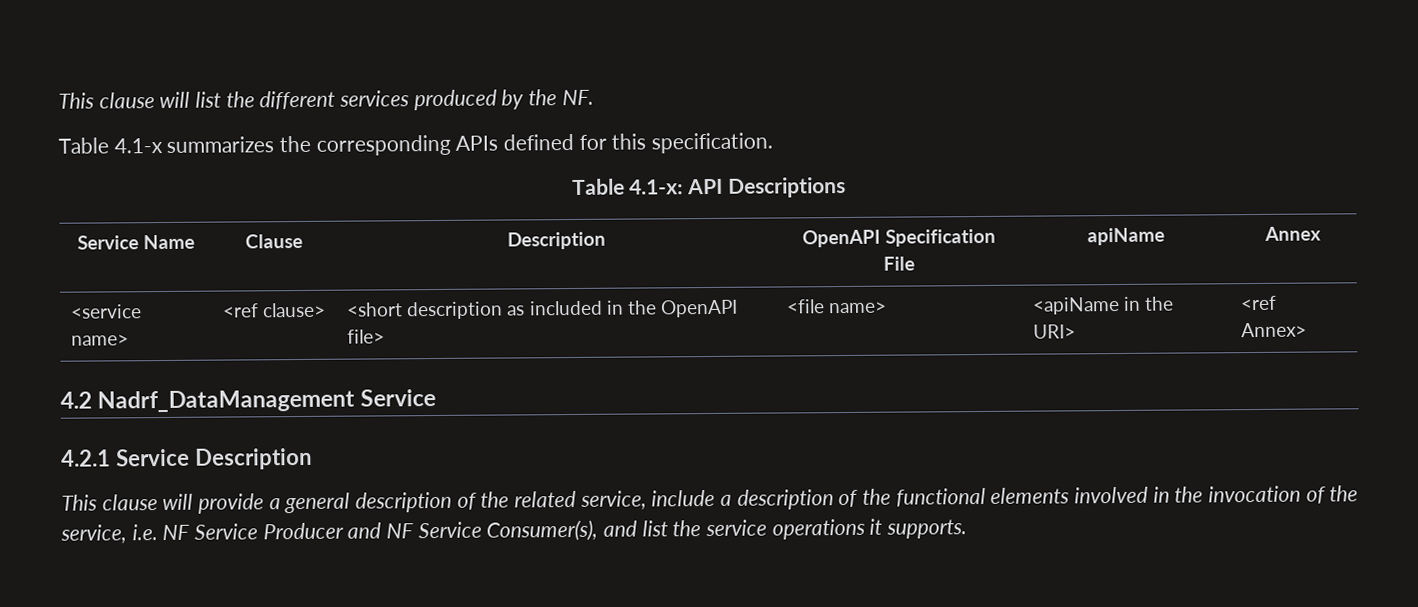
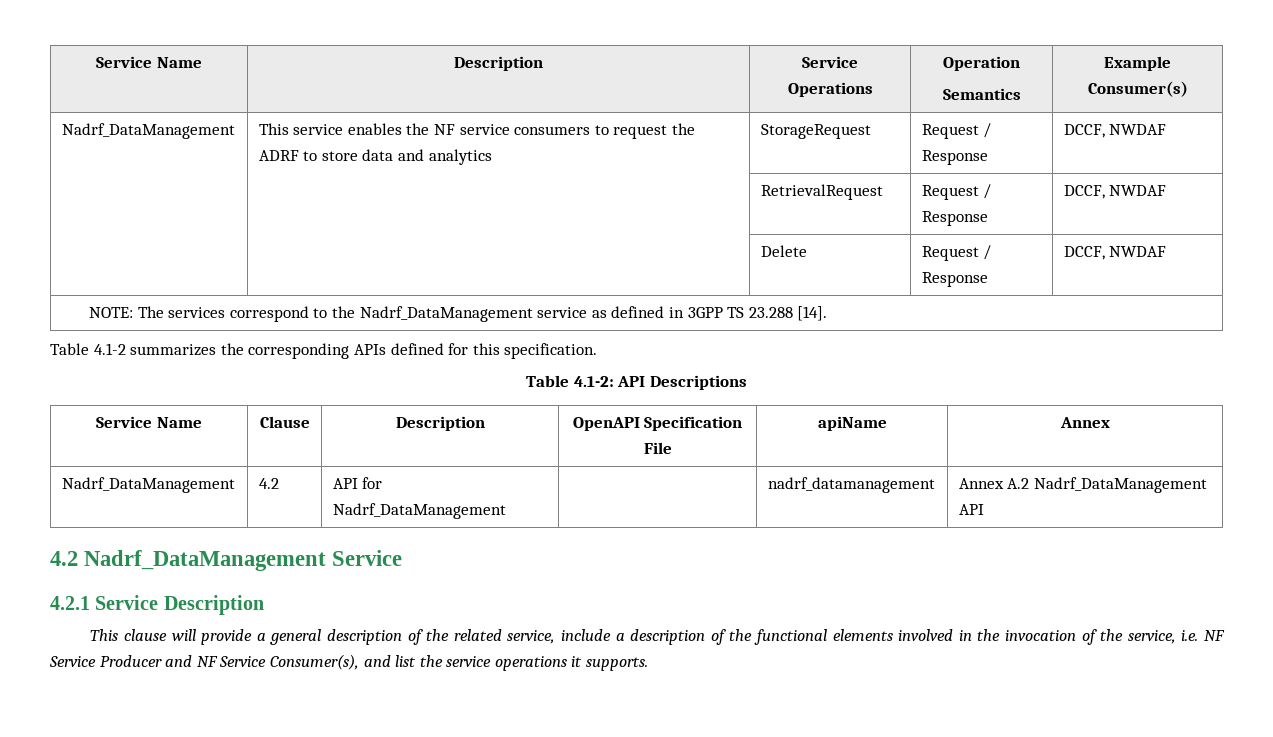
[58,89,594,111] [58,137,163,154] This clause will list the different services produced by the NF. // Table 4.1-x -> [96,56,202,68] [454,56,543,71] [802,56,858,68] [787,82,873,97] [943,56,1020,71] [942,88,1021,100] [1104,56,1171,71] [1087,81,1188,97] [61,123,235,139] [258,123,695,139] [258,149,492,165] [760,124,871,139] [921,123,992,139] [921,150,988,165] [1063,124,1167,138] [760,184,883,200] [921,184,992,200] [921,211,988,226] [1063,185,1167,199] [760,245,807,257] [921,245,992,261] [921,272,988,287] [1063,246,1167,260] [89,306,828,322] [50,343,126,355] Service Name | Description | Service Operations | Operation // Semantics | Example Consumer(s) // Nadrf_DataManagement | This service enables the NF service consumers to request the ADRF to store data and analytics | StorageRequest | Request / Response | DCCF, NWDAF // | | RetrievalRequest | Request / Response | DCCF, NWDAF // | | Delete | Request / Response | DCCF, NWDAF // NOTE: The services correspond to the Nadrf_DataManagement service as defined in 3GPP TS 23.288 [14]. // Table 4.1-2
[629,179,684,195] 4.1-x: -> [573,376,614,387] 4.1-2:
[70,304,143,319] [71,334,130,346] [222,302,327,318] [346,299,739,320] [347,329,386,344] [786,299,888,314] [1032,296,1175,315] [1033,324,1077,339] [1240,295,1278,311] [1241,322,1308,338] <service name> | <ref clause> | <short description as included in the OpenAPI file> | <file name> | <apiName in the URI> | <ref Annex> -> [61,477,235,493] [258,478,279,489] [332,477,383,489] [332,503,506,519] [767,477,935,493] [958,477,1207,493] [958,504,984,515] Nadrf_DataManagement | 4.2 | API for Nadrf_DataManagement | | nadrf_datamanagement | Annex A.2 Nadrf_DataManagement API

